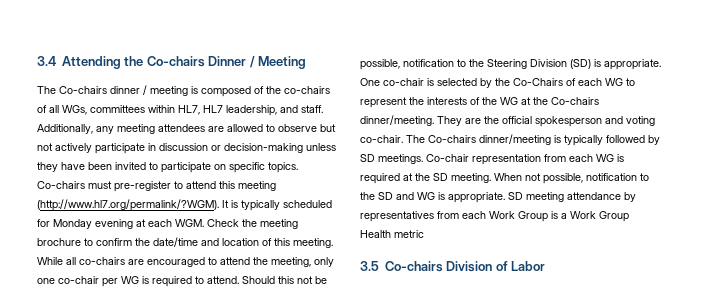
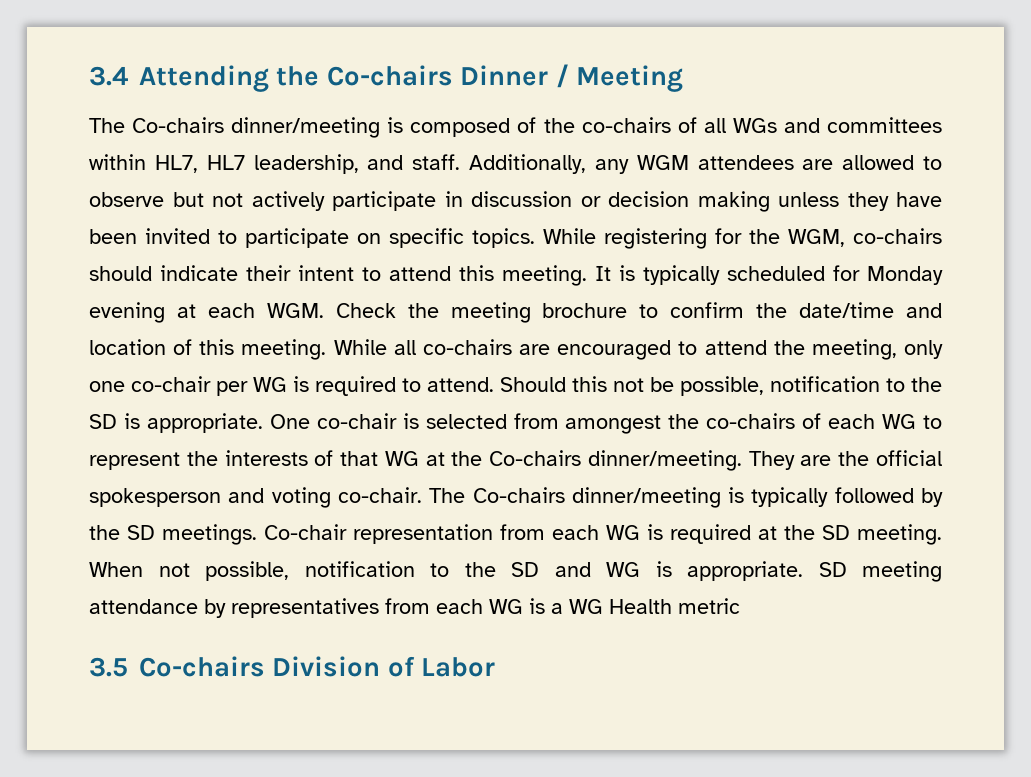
[110,85,188,96] dinner / meeting -> [231,117,381,138] dinner/meeting
[62,105,87,115] WGs, -> [732,118,820,133] WGs and
[117,124,155,134] meeting -> [636,155,689,170] WGM
[224,143,303,153] decision-making -> [608,191,770,212] decision making
[37,181,171,192] Co-chairs must pre-register -> [543,228,942,249] [89,265,354,281] While registering for the WGM, co-chairs should indicate their intent
[238,181,276,191] [37,199,219,211] meeting (http://www.hl7.org/permalink/?WGM). -> [502,265,587,286] meeting.
[487,59,591,69] Steering Division (SD) -> [89,414,117,429] SD
[480,78,563,88] by the Co-Chairs -> [513,413,796,434] from amongest the co-chairs
[482,97,497,105] the -> [340,451,379,466] that
(660, 140) none -> [89,525,120,540] the
[489,211,629,222] Work Group is a Work Group -> [489,598,603,614] WG is a WG

